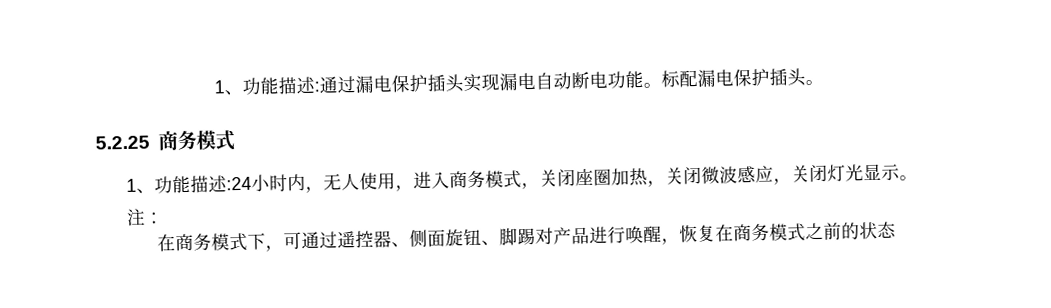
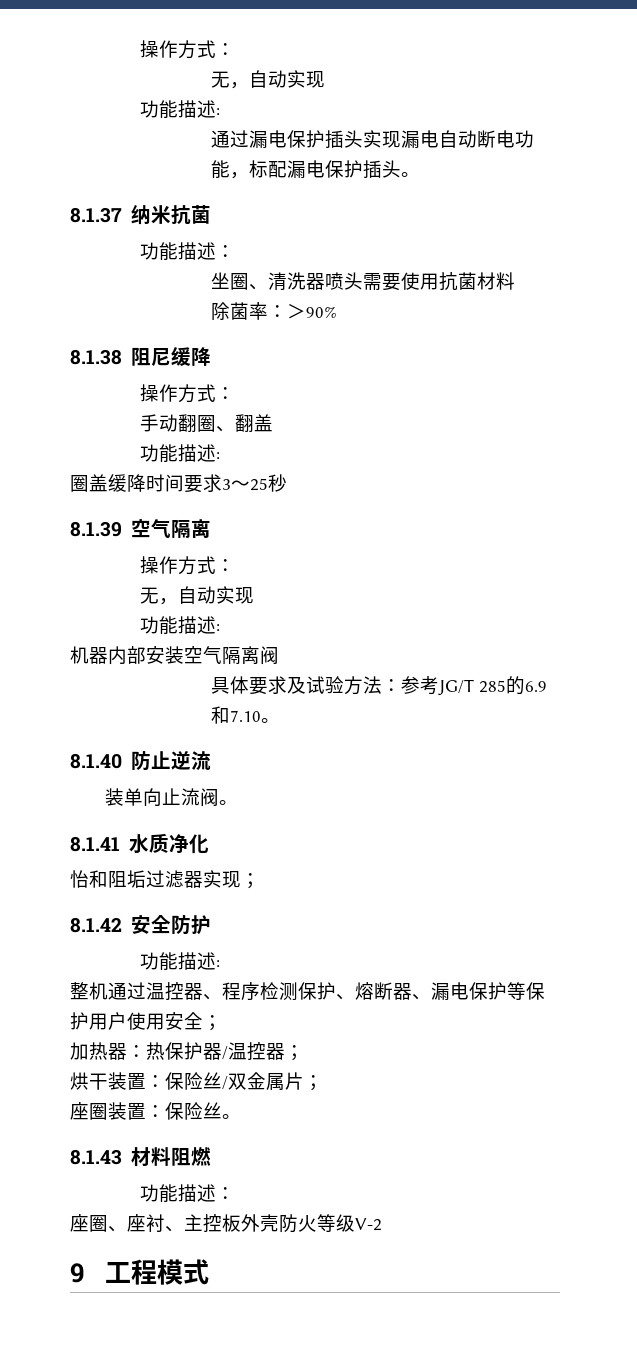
[214,76,321,96] 1、功能描述: -> [140,40,236,59] [210,70,325,89] [140,100,221,119] 操作方式： // 无，自动实现 // 功能描述: //
[643,82,663,88] 。 -> [229,172,249,179] ，
[95,130,235,151] [126,163,919,194] [126,208,165,226] [157,221,897,252] 5.2.25商务模式 // 1、功能描述:24小时内，无人使用，进入商务模式，关闭座圈加热，关闭微波感应，关闭灯光显示。 // 注： // 在商务模式下，可通过遥控器、侧面旋钮、脚踢对产品进行唤醒，恢复在商务模式之前的状态 -> [70,205,212,225] [140,242,236,261] [210,272,515,291] [210,302,337,320] [70,347,212,366] [140,384,236,403] [140,414,274,432] [140,444,221,463] [70,474,287,493] [70,519,212,538] [140,556,236,575] [140,586,255,605] [140,616,221,635] [70,646,279,665] [210,676,547,696] [210,706,280,724] [70,751,212,771] [105,788,239,807] [70,833,210,854] [70,870,260,889] [70,915,212,935] [140,952,221,971] [70,982,545,1001] [70,1012,222,1031] [70,1042,304,1061] [70,1072,323,1091] [70,1102,241,1120] [70,1147,212,1167] [140,1184,236,1203] [70,1214,382,1233] [70,1259,210,1285] 8.1.37纳米抗菌 // 功能描述： // 坐圈、清洗器喷头需要使用抗菌材料 // 除菌率：＞90% // 8.1.38阻尼缓降 // 操作方式： // 手动翻圈、翻盖 // 功能描述: // 圈盖缓降时间要求3～25秒 // 8.1.39空气隔离 // 操作方式： // 无，自动实现 // 功能描述: // 机器内部安装空气隔离阀 // 具体要求及试验方法：参考JG/T 285的6.9和7.10。 // 8.1.40防止逆流 // 装单向止流阀。 // 8.1.41水质净化 // 怡和阻垢过滤器实现； // 8.1.42安全防护 // 功能描述: // 整机通过温控器、程序检测保护、熔断器、漏电保护等保护用户使用安全； // 加热器：热保护器/温控器； // 烘干装置：保险丝/双金属片； // 座圈装置：保险丝。 // 8.1.43材料阻燃 // 功能描述： // 座圈、座衬、主控板外壳防火等级V-2 // 9工程模式

